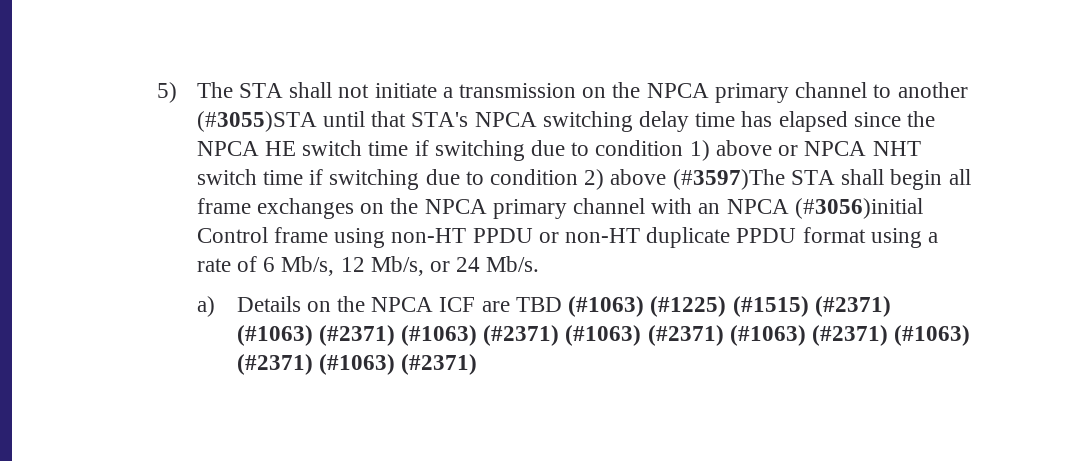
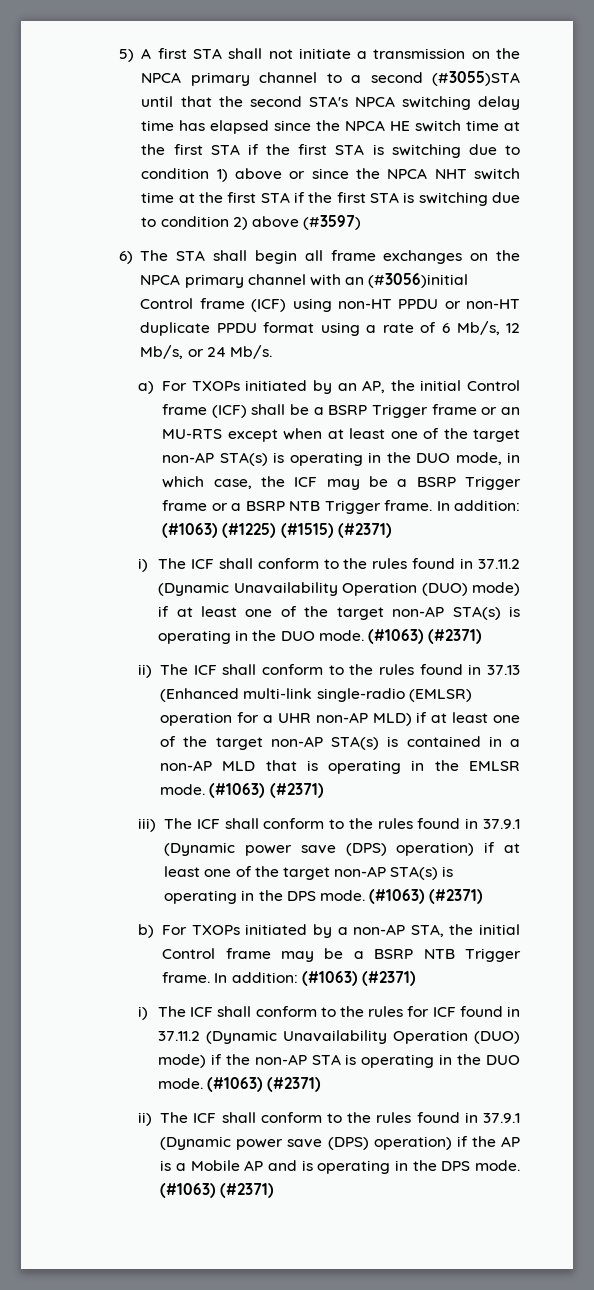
[196,82,233,98] The -> [141,48,187,59] A first
[897,82,968,98] another -> [351,72,423,83] a second
(407, 119) none -> [218,96,302,107] the second
[414,140,429,156] if -> [503,121,520,131] [141,144,384,155] at the first STA if the first STA is
(799, 150) none -> [311,168,381,179] since the
[309,169,324,185] if -> [178,192,415,203] at the first STA if the first STA is
[672,169,785,190] (#3597)The -> [303,215,362,230] [118,250,169,264] (#3597) // 6) The
[726,199,789,214] NPCA -> (365, 281) none
(328, 235) none -> [251,299,287,312] (ICF)
[236,296,891,317] [236,325,971,346] [236,354,313,375] Details on the NPCA ICF are TBD (#1063) (#1225) (#1515) (#2371) (#1063) (#2371) (#1063) (#2371) (#1063) (#2371) (#1063) (#2371) (#1063) (#2371) -> [162,380,520,394] [162,404,520,418] [162,428,520,442] [162,452,520,466] [162,476,521,490] [162,500,520,514] [162,523,392,538] [138,558,520,572] [158,582,520,596] [158,606,520,620] [158,629,483,644] [138,664,520,678] [160,688,472,702] [160,712,520,726] [160,736,520,750] [160,760,520,774] [160,783,324,798] [138,818,520,832] [164,842,520,856] [164,866,454,880] [164,889,484,904] [138,924,520,938] [162,948,521,962] [162,971,416,986] [138,1006,520,1020] [158,1030,520,1044] [158,1054,520,1068] [158,1077,322,1092] [138,1112,520,1126] [160,1136,520,1150] [160,1160,521,1174] For TXOPs initiated by an AP, the initial Control frame (ICF) shall be a BSRP Trigger frame or an MU-RTS except when at least one of the target non-AP STA(s) is operating in the DUO mode, in which case, the ICF may be a BSRP Trigger frame or a BSRP NTB Trigger frame. In addition: (#1063) (#1225) (#1515) (#2371) // i) The ICF shall conform to the rules found in 37.11.2 (Dynamic Unavailability Operation (DUO) mode) if at least one of the target non-AP STA(s) is operating in the DUO mode. (#1063) (#2371) // ii) The ICF shall conform to the rules found in 37.13 (Enhanced multi-link single-radio (EMLSR) operation for a UHR non-AP MLD) if at least one of the target non-AP STA(s) is contained in a non-AP MLD that is operating in the EMLSR mode. (#1063) (#2371) // iii) The ICF shall conform to the rules found in 37.9.1 (Dynamic power save (DPS) operation) if at least one of the target non-AP STA(s) is operating in the DPS mode. (#1063) (#2371) // b) For TXOPs initiated by a non-AP STA, the initial Control frame may be a BSRP NTB Trigger frame. In addition: (#1063) (#2371) // i) The ICF shall conform to the rules for ICF found in 37.11.2 (Dynamic Unavailability Operation (DUO) mode) if the non-AP STA is operating in the DUO mode. (#1063) (#2371) // ii) The ICF shall conform to the rules found in 37.9.1 (Dynamic power save (DPS) operation) if the AP is a Mobile AP and is operating in the DPS mode.

